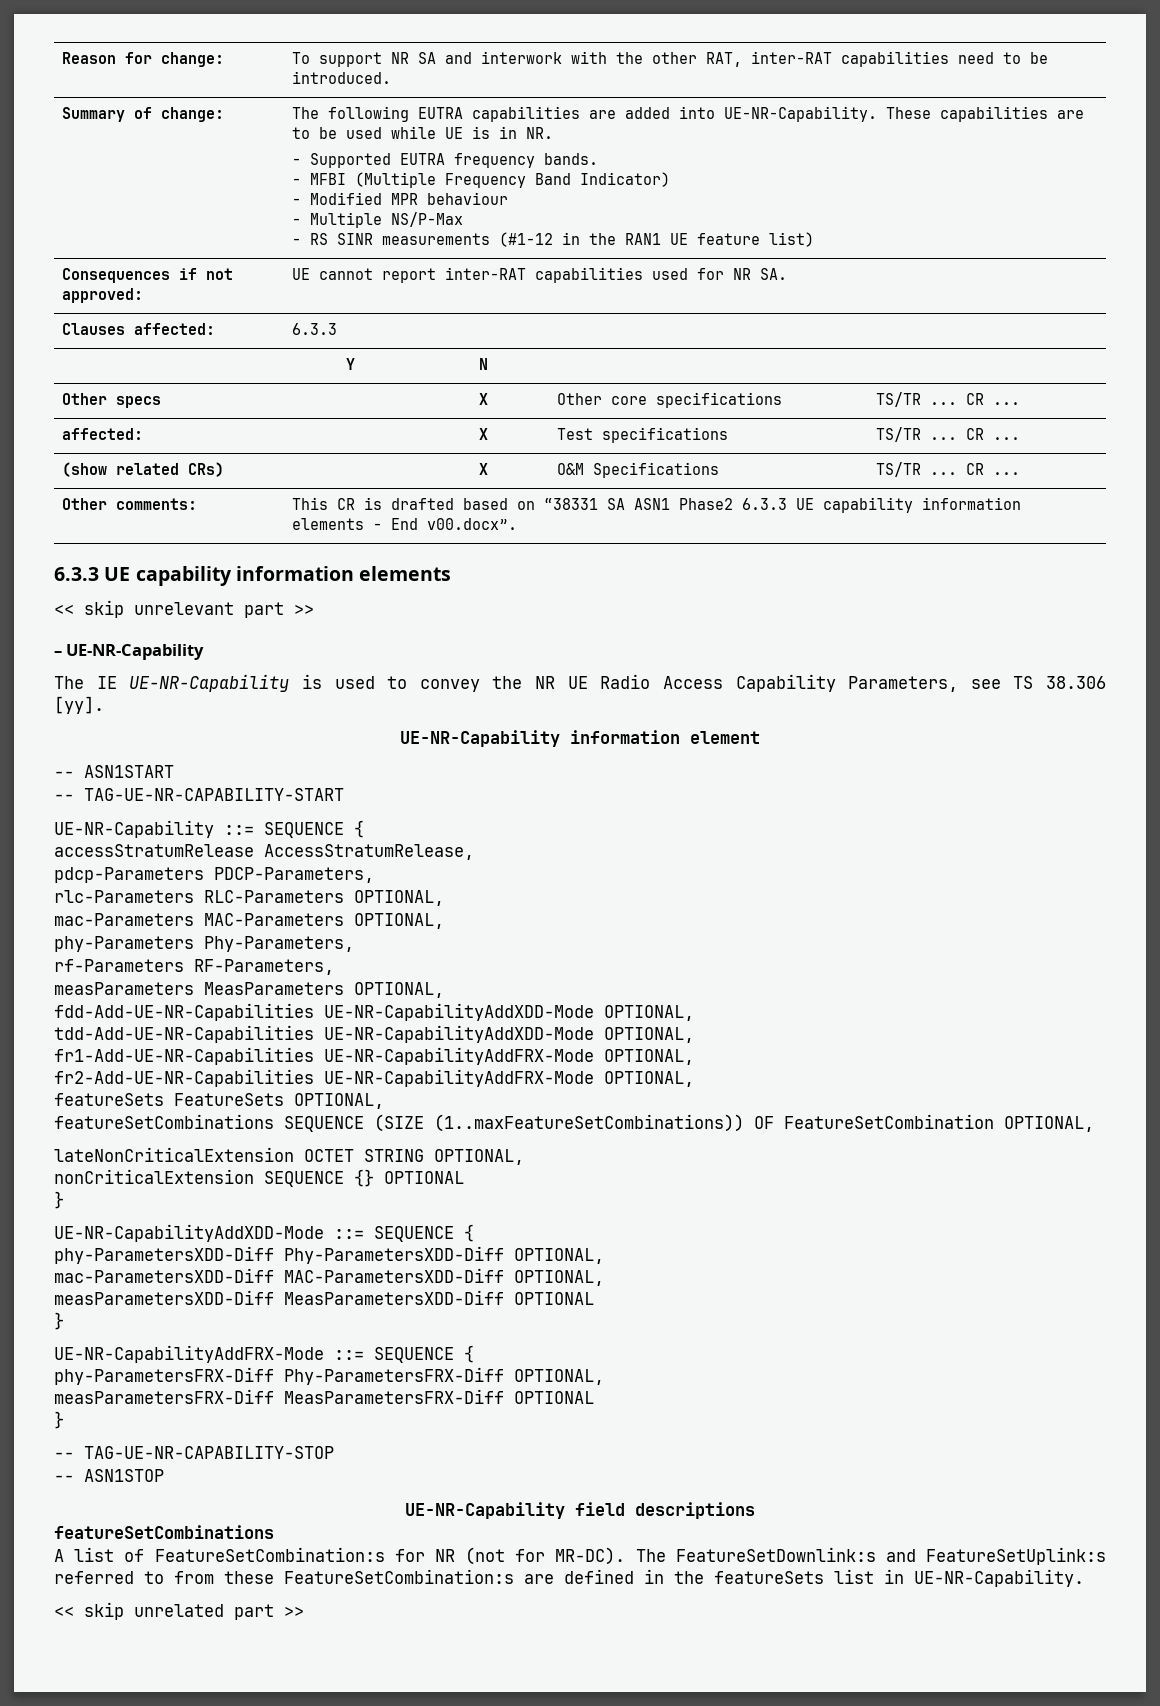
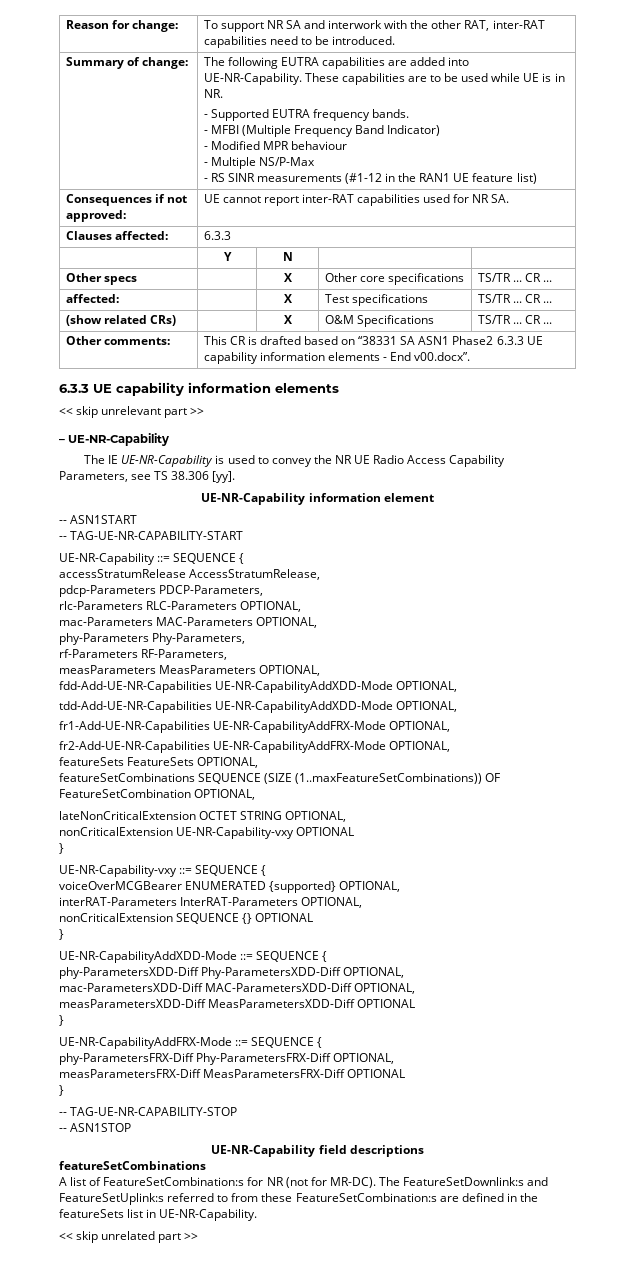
(524, 1157) none -> [59,827,355,839] [59,843,64,854] [59,865,267,877] [59,881,401,893] [59,897,363,908] // nonCriticalExtension UE-NR-Capability-vxy OPTIONAL // } // UE-NR-Capability-vxy ::= SEQUENCE { // voiceOverMCGBearer ENUMERATED {supported} OPTIONAL, // interRAT-Parameters InterRAT-Parameters OPTIONAL,

